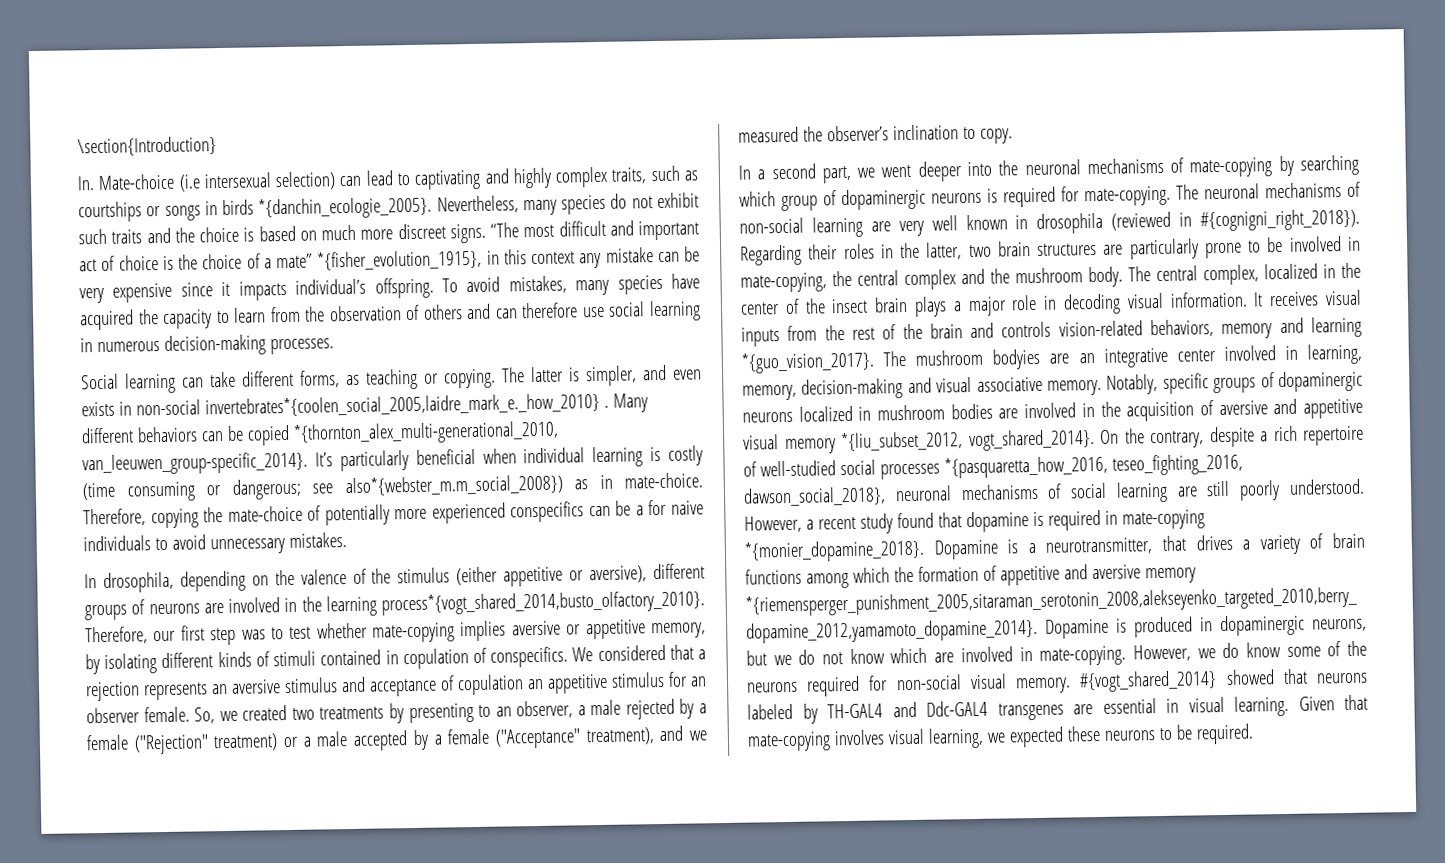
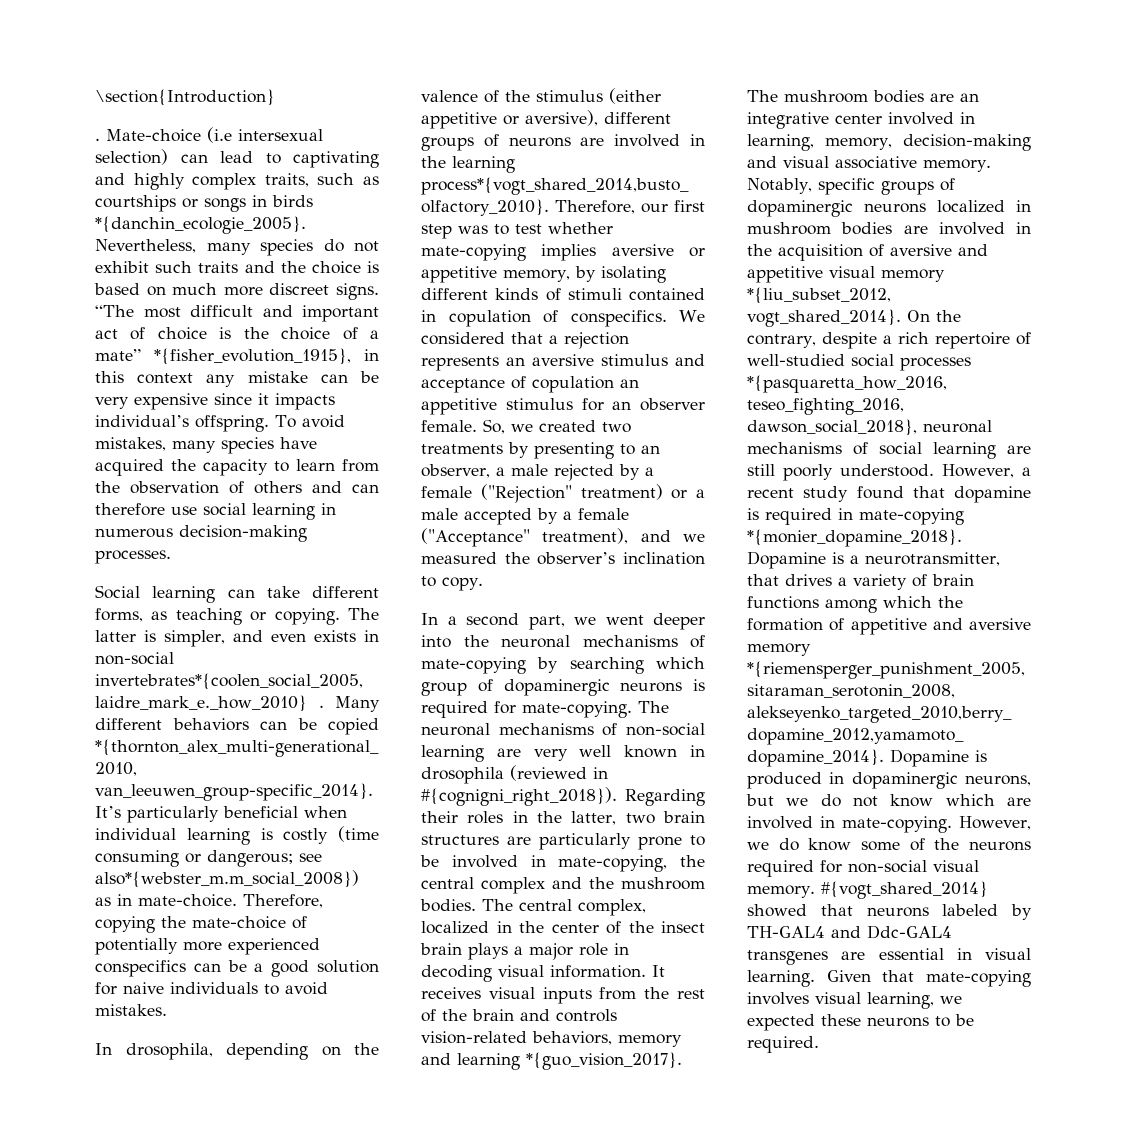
[77,176,95,191] In. -> [95,138,100,141] .
[204,392,600,418] invertebrates*{coolen_social_2005,laidre_mark_e._how_2010} -> [95,673,363,690] [95,695,307,712] invertebrates*{coolen_social_2005, laidre_mark_e._how_2010}
(644, 510) none -> [271,960,379,977] good solution
[209,538,285,555] unnecessary -> (328, 988) none
[1088,266,1124,288] body. -> [420,899,476,912] bodies.
[992,348,1042,370] bodyies -> [873,90,924,103] bodies

